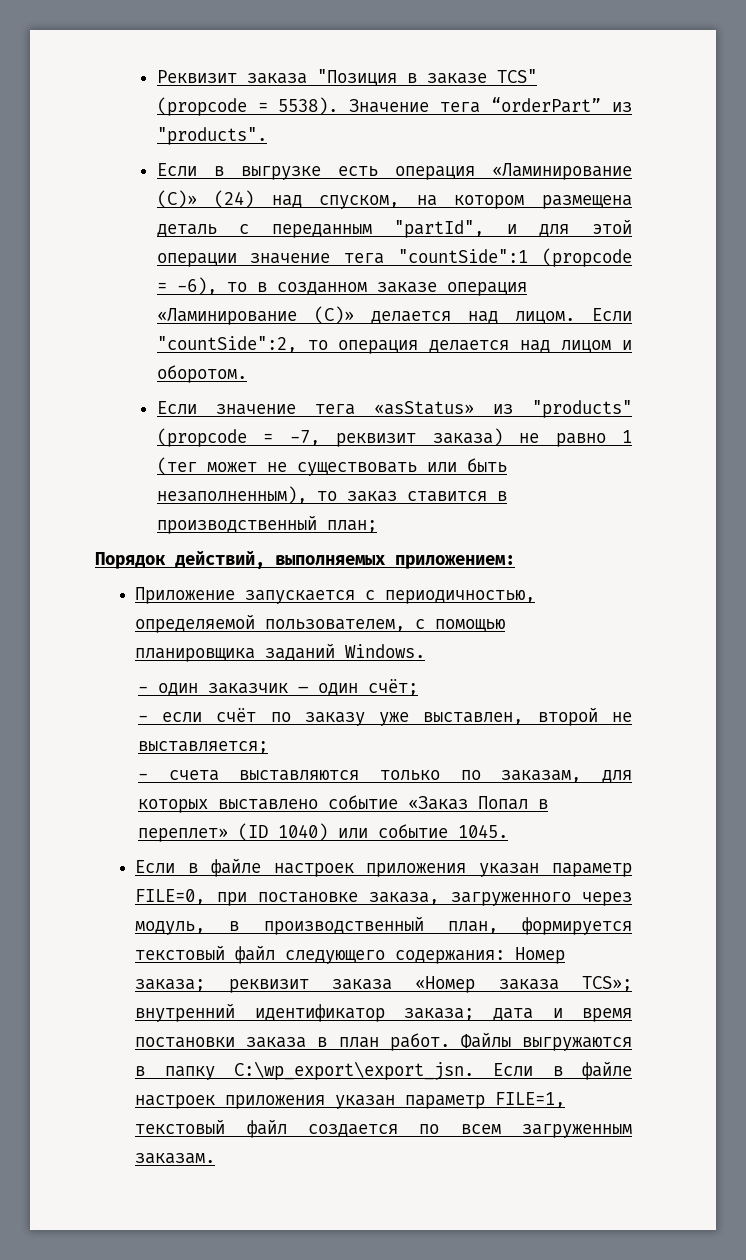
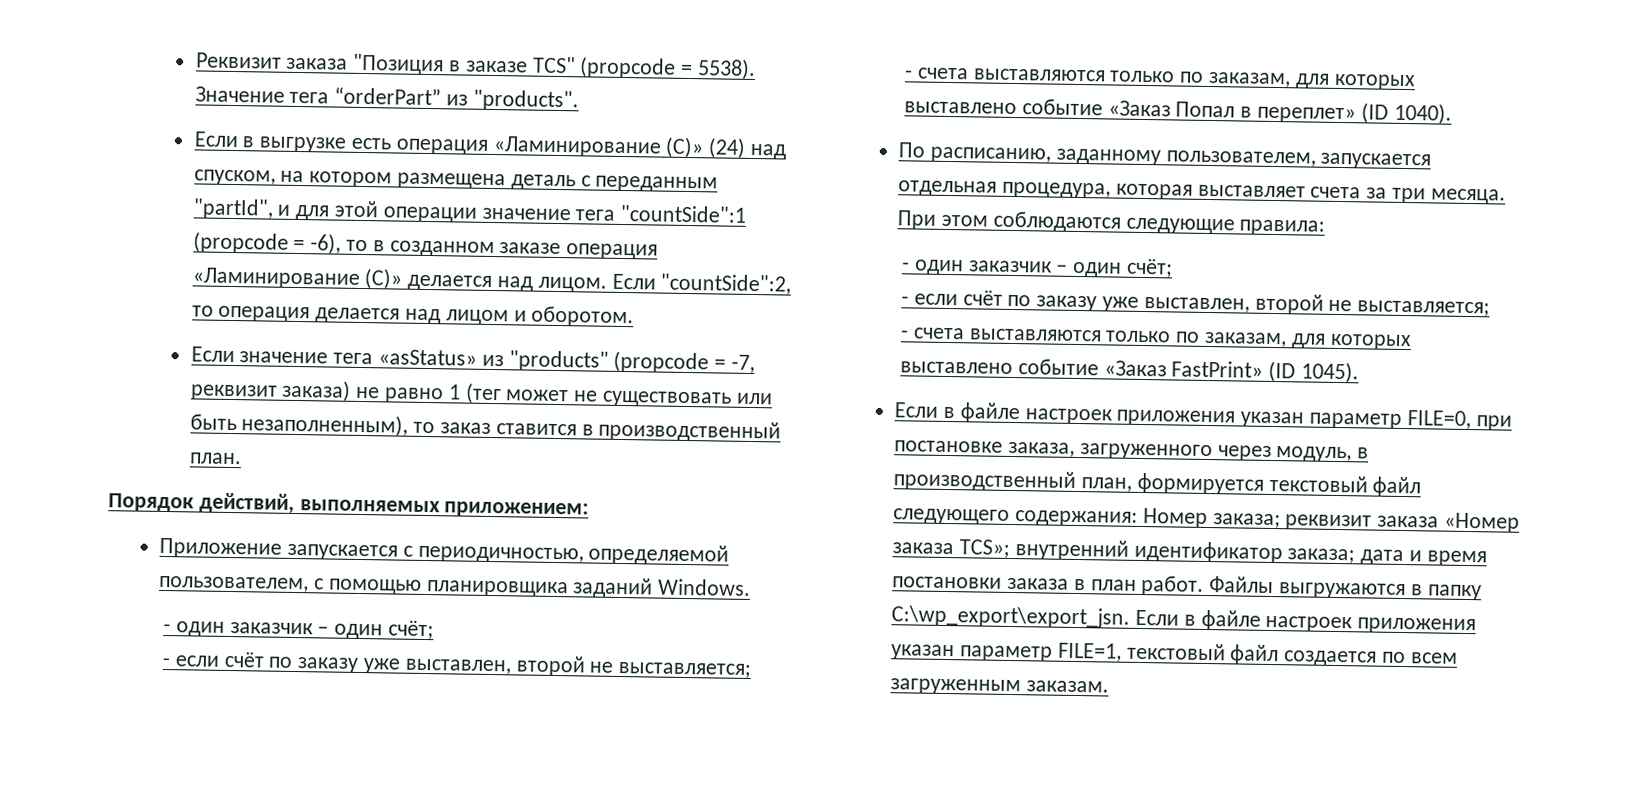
[326,520,377,533] план; -> [188,452,242,465] план.
[277,823,508,841] 1040) или событие 1045. -> [1393,102,1452,125] [898,142,1432,170] [898,180,1506,205] [897,210,1326,236] [901,258,1173,278] [900,290,1491,317] [899,327,1412,351] [899,358,1359,384] 1040). // По расписанию, заданному пользователем, запускается отдельная процедура, которая выставляет счета за три месяца. При этом соблюдаются следующие правила: // - один заказчик – один счёт; // - если счёт по заказу уже выставлен, второй не выставляется; // - счета выставляются только по заказам, для которых выставлено событие «Заказ FastPrint» (ID 1045).

